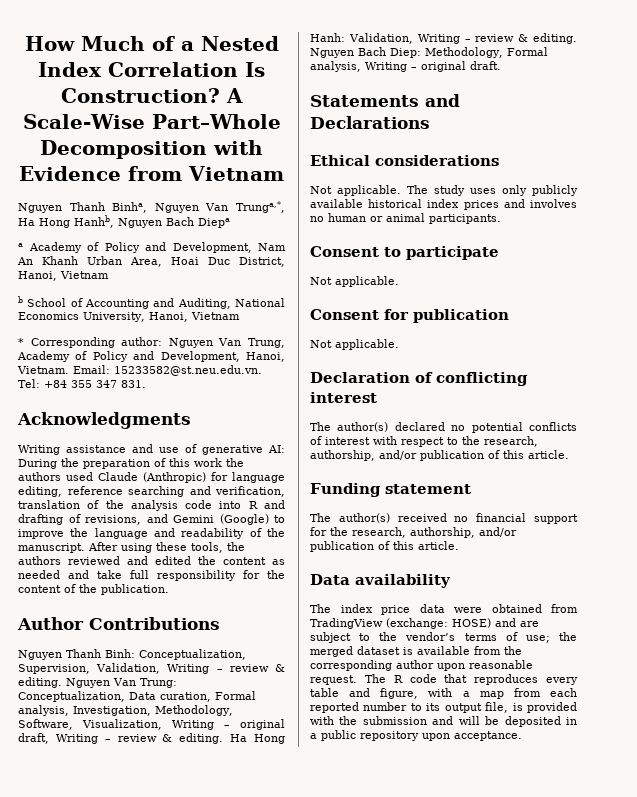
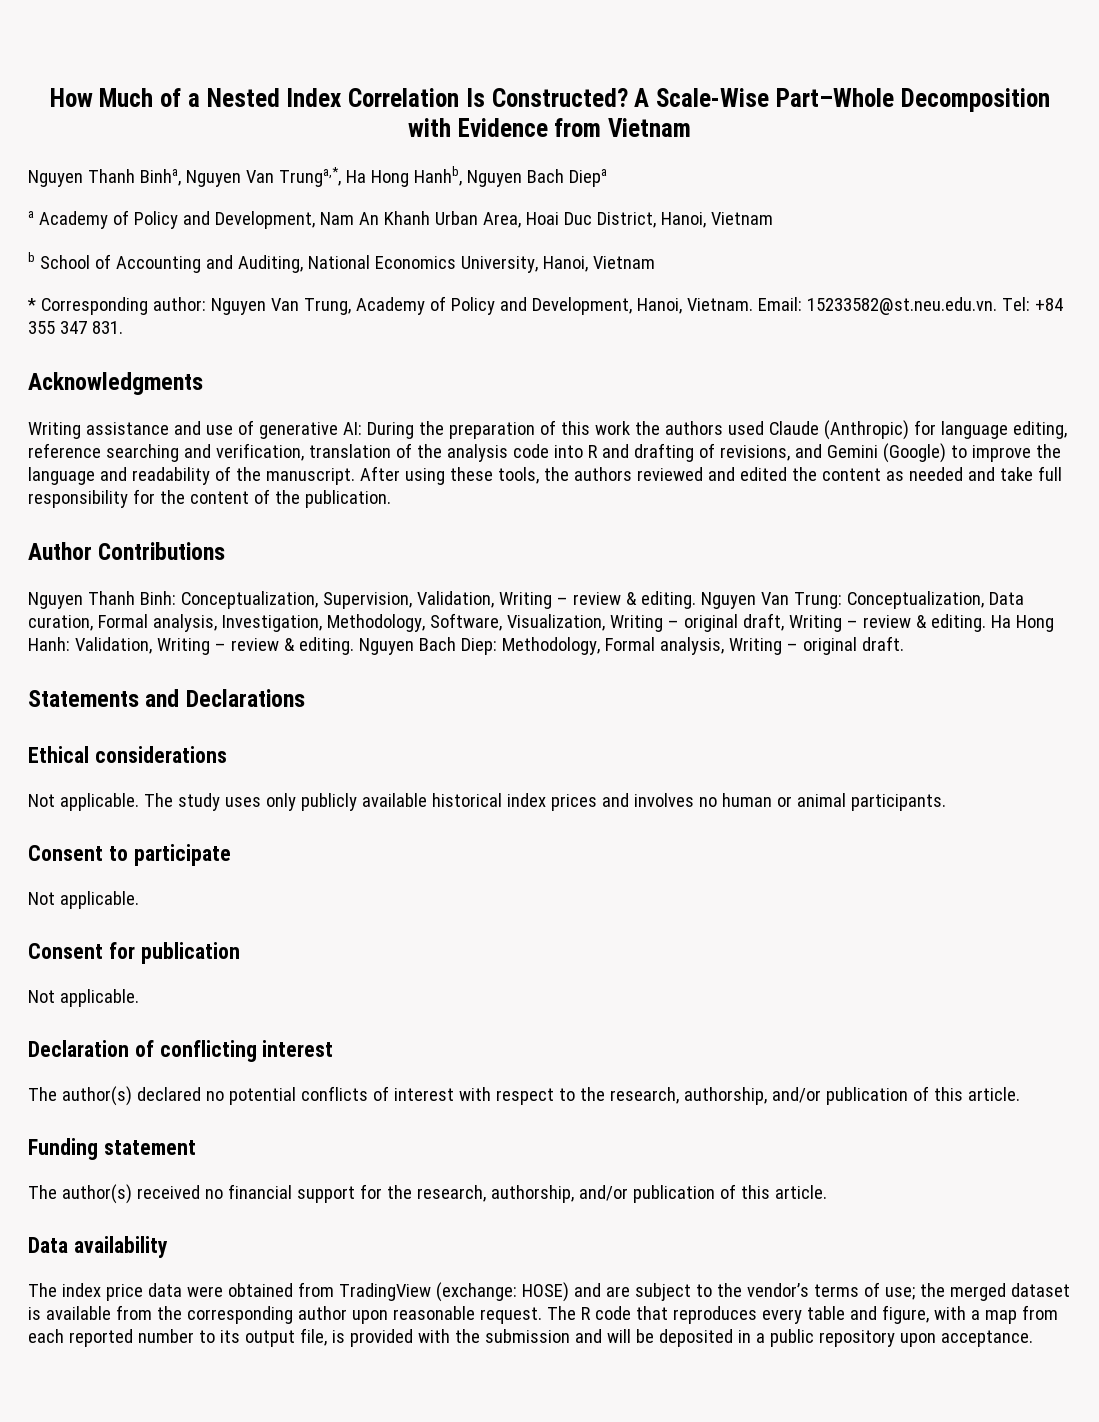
[60,88,220,103] Construction? -> [491,88,628,107] Constructed?

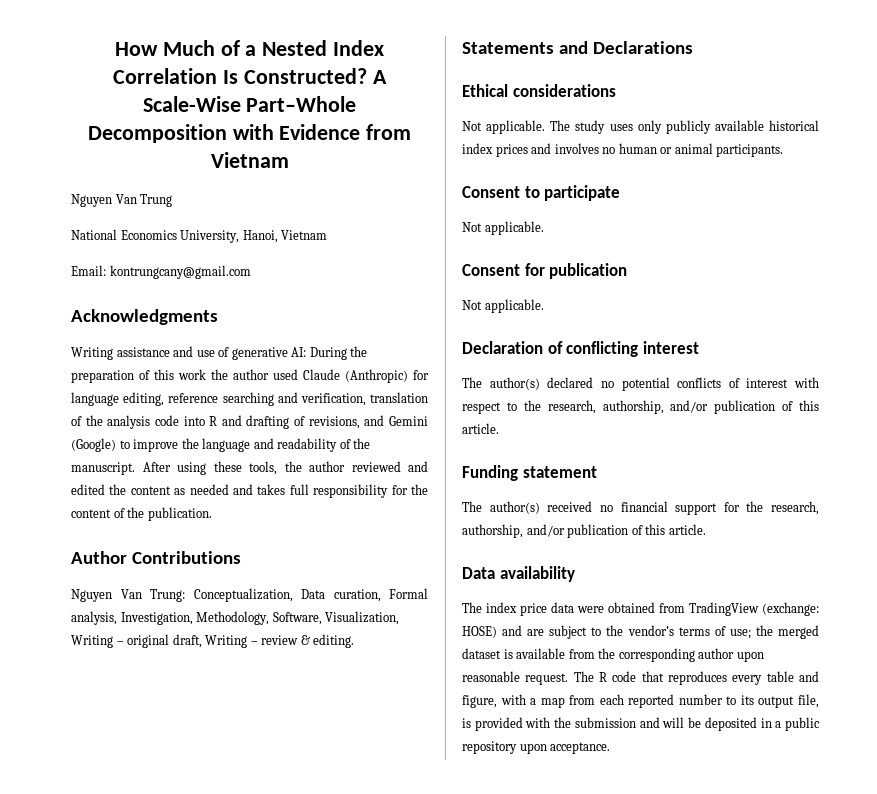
[87,166,607,187] [28,210,773,229] [28,252,303,273] Thanh Binha, Nguyen Van Trunga,*, Ha Hong Hanhb, Nguyen Bach Diepa // a Academy of Policy and Development, Nam An Khanh Urban Area, Hoai Duc District, Hanoi, Vietnam // b School of Accounting and Auditing, -> [115,194,173,207] Van Trung //
[27,296,1063,315] [28,321,123,334] * Corresponding author: Nguyen Van Trung, Academy of Policy and Development, Hanoi, Vietnam. Email: 15233582@st.neu.edu.vn. Tel: +84 355 347 831. -> [71,265,251,279] Email: kontrungcany@gmail.com
[664,421,723,435] authors -> [233,369,269,380] author
[573,467,632,481] authors -> [309,461,345,472] author
[999,467,1033,481] take -> [257,484,286,495] takes
[87,591,756,609] Thanh Binh: Conceptualization, Supervision, Validation, Writing – review & editing. Nguyen -> (112, 595) none
[990,615,1054,632] [28,636,904,655] Ha Hong Hanh: Validation, Writing – review & editing. Nguyen Bach Diep: Methodology, Formal analysis, Writing – original draft. -> (355, 641) none

